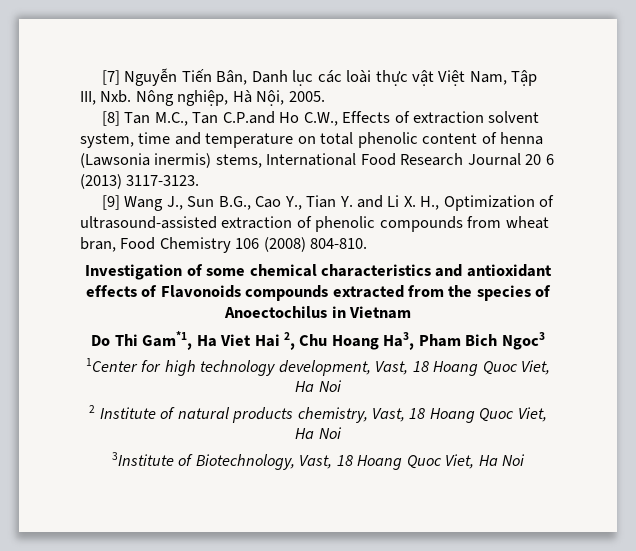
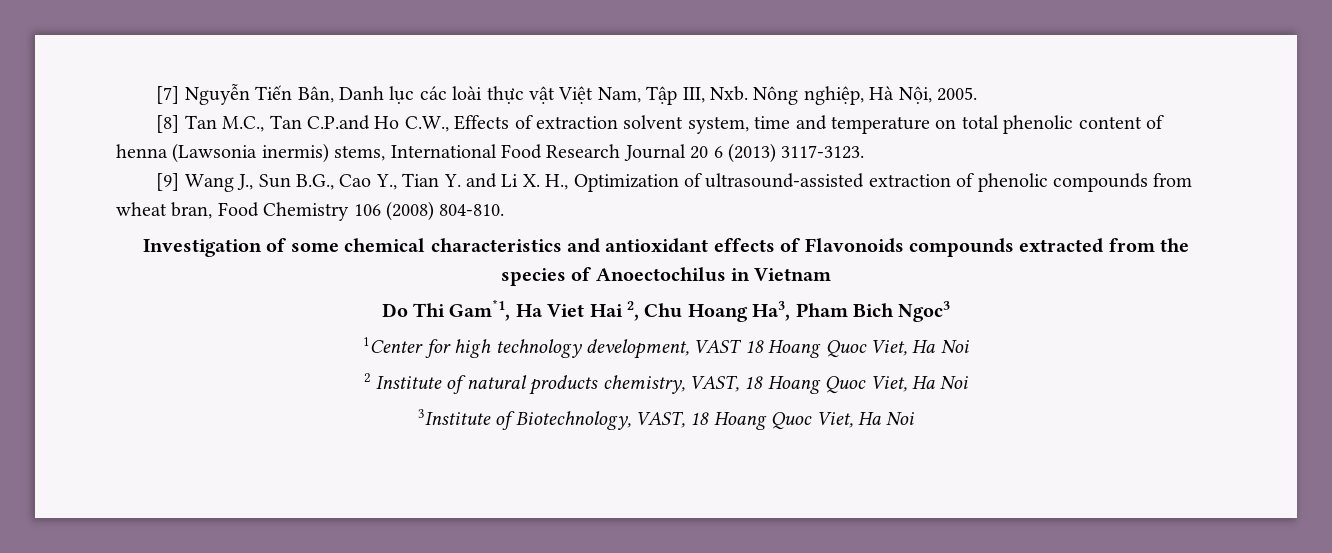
[375,361,409,375] Vast, -> [694,339,743,354] VAST
[371,408,405,422] Vast, -> [689,375,739,392] VAST,
[299,455,333,469] Vast, -> [635,411,685,428] VAST,

